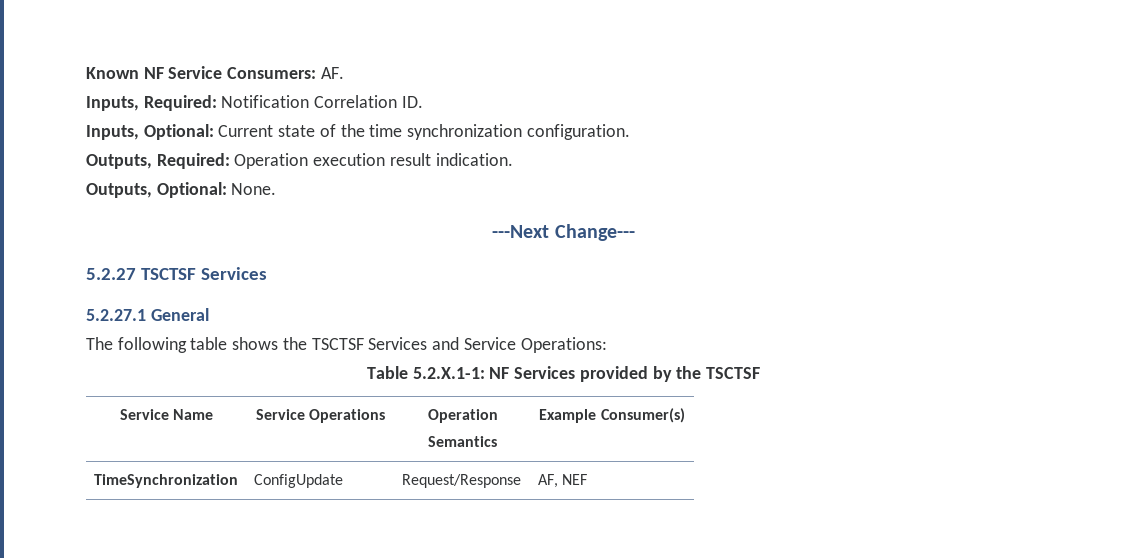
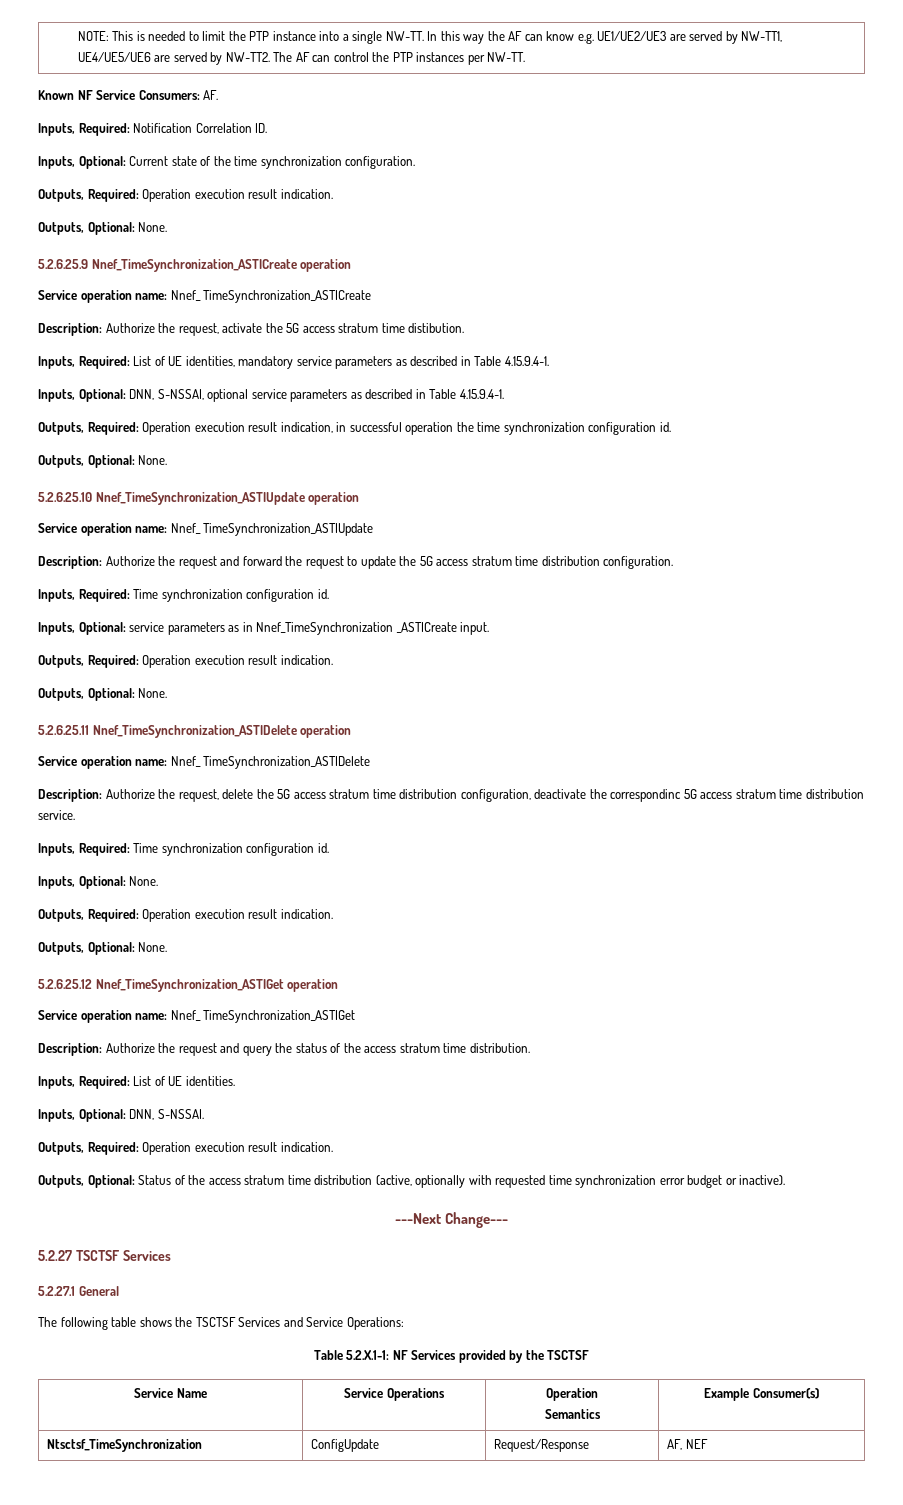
(86, 73) none -> [77,31,783,44] [77,52,526,65] NOTE: This is needed to limit the PTP instance into a single NW-TT. In this way the AF can know e.g. UE1/UE2/UE3 are served by NW-TT1, UE4/UE5/UE6 are served by NW-TT2. The AF can control the PTP instances per NW-TT. //
(277, 189) none -> [38,259,352,272] [38,290,372,303] [38,323,465,336] [38,356,549,369] [38,389,504,402] [38,422,671,435] [38,455,168,468] [38,492,360,505] [38,523,374,536] [38,556,674,569] [38,589,329,602] [38,622,490,635] [38,655,333,668] [38,688,168,701] [38,725,352,738] [38,756,371,769] [38,789,864,802] [38,810,75,820] [38,843,329,856] [38,876,159,889] [38,909,333,922] [38,942,168,955] [38,979,339,992] [38,1010,356,1023] [38,1043,530,1056] [38,1076,235,1089] [38,1109,204,1122] [38,1142,333,1155] [38,1175,786,1188] // 5.2.6.25.9 Nnef_TimeSynchronization_ASTICreate operation // Service operation name: Nnef_ TimeSynchronization_ASTICreate // Description: Authorize the request, activate the 5G access stratum time distibution. // Inputs, Required: List of UE identities, mandatory service parameters as described in Table 4.15.9.4-1. // Inputs, Optional: DNN, S-NSSAI, optional service parameters as described in Table 4.15.9.4-1. // Outputs, Required: Operation execution result indication, in successful operation the time synchronization configuration id. // Outputs, Optional: None. // 5.2.6.25.10 Nnef_TimeSynchronization_ASTIUpdate operation // Service operation name: Nnef_ TimeSynchronization_ASTIUpdate // Description: Authorize the request and forward the request to update the 5G access stratum time distribution configuration. // Inputs, Required: Time synchronization configuration id. // Inputs, Optional: service parameters as in Nnef_TimeSynchronization _ASTICreate input. // Outputs, Required: Operation execution result indication. // Outputs, Optional: None. // 5.2.6.25.11 Nnef_TimeSynchronization_ASTIDelete operation // Service operation name: Nnef_ TimeSynchronization_ASTIDelete // Description: Authorize the request, delete the 5G access stratum time distribution configuration, deactivate the correspondinc 5G access stratum time distribution service. // Inputs, Required: Time synchronization configuration id. // Inputs, Optional: None. // Outputs, Required: Operation execution result indication. // Outputs, Optional: None. // 5.2.6.25.12 Nnef_TimeSynchronization_ASTIGet operation // Service operation name: Nnef_ TimeSynchronization_ASTIGet // Description: Authorize the request and query the status of the access stratum time distribution. // Inputs, Required: List of UE identities. // Inputs, Optional: DNN, S-NSSAI. // Outputs, Required: Operation execution result indication. // Outputs, Optional: Status of the access stratum time distribution (active, optionally with requested time synchronization error budget or inactive).
[93,474,238,488] TimeSynchronization -> [47,1439,203,1452] Ntsctsf_TimeSynchronization

